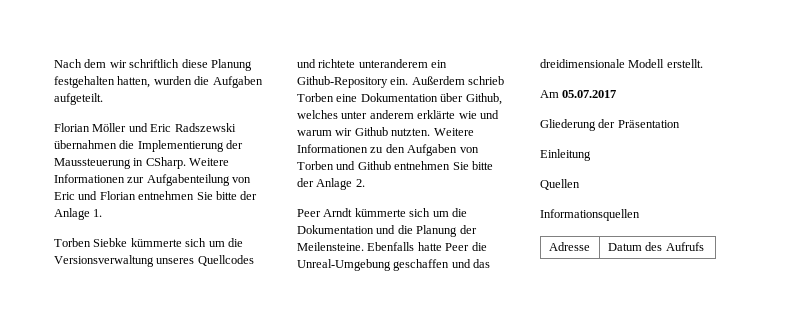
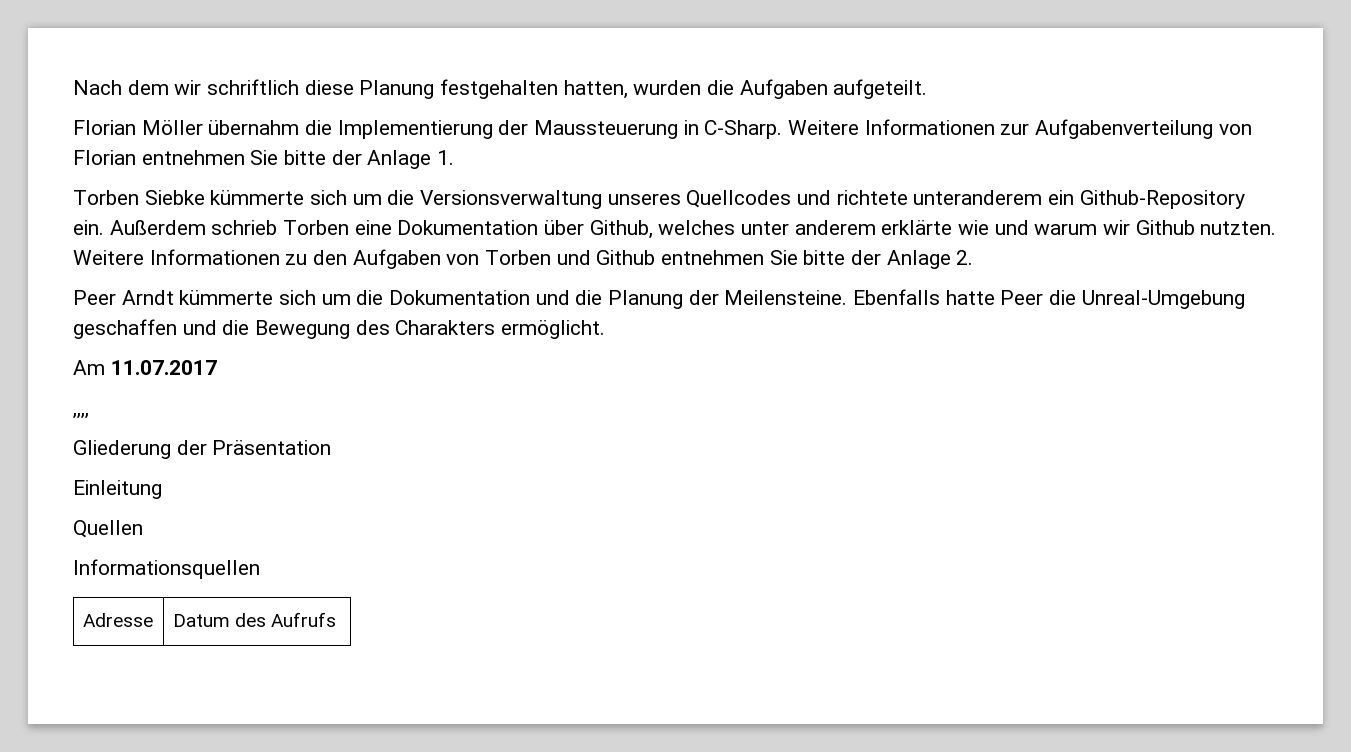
[128,123,236,132] [54,140,117,149] und Eric Radszewski übernahmen -> [208,120,300,135] übernahm
[145,157,186,169] CSharp. -> [704,120,783,139] C-Sharp.
[146,174,252,186] [54,191,98,200] Aufgabenteilung von Eric und -> [1035,119,1252,139] Aufgabenverteilung von
[473,259,491,268] [540,59,703,68] das dreidimensionale Modell erstellt. -> [222,320,606,339] die Bewegung des Charakters ermöglicht.
[562,90,617,98] 05.07.2017 -> [110,360,217,375] [73,413,89,419] 11.07.2017 // ,,,,

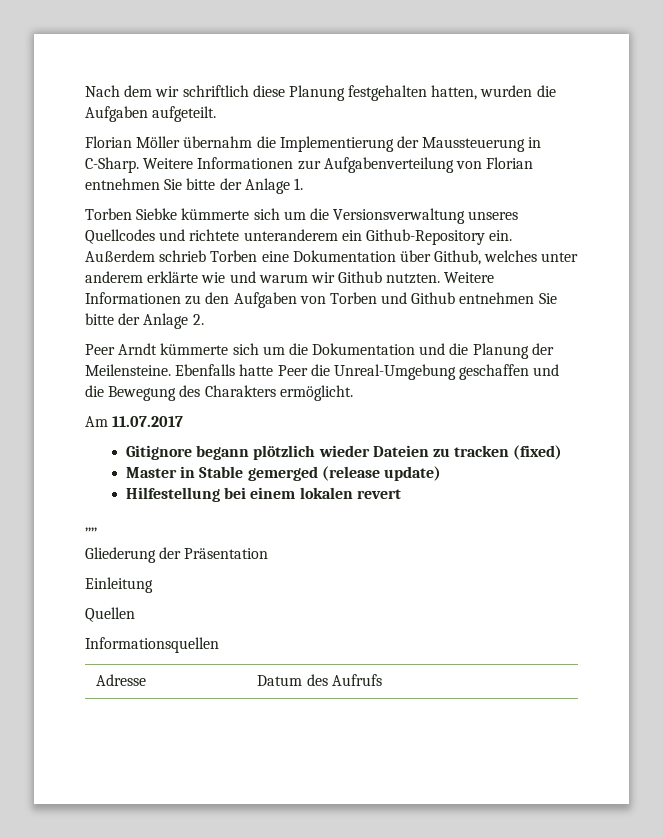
(217, 367) none -> [125,445,563,460] [125,466,441,481] [125,487,401,502] // Gitignore begann plötzlich wieder Dateien zu tracken (fixed) // Master in Stable gemerged (release update) // Hilfestellung bei einem lokalen revert

